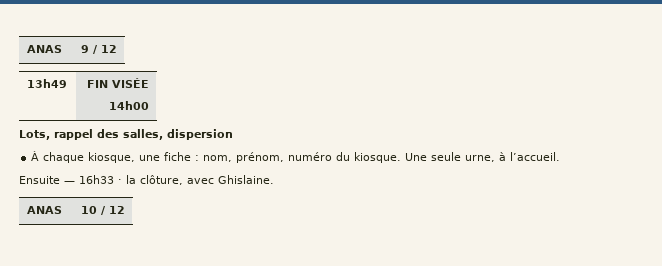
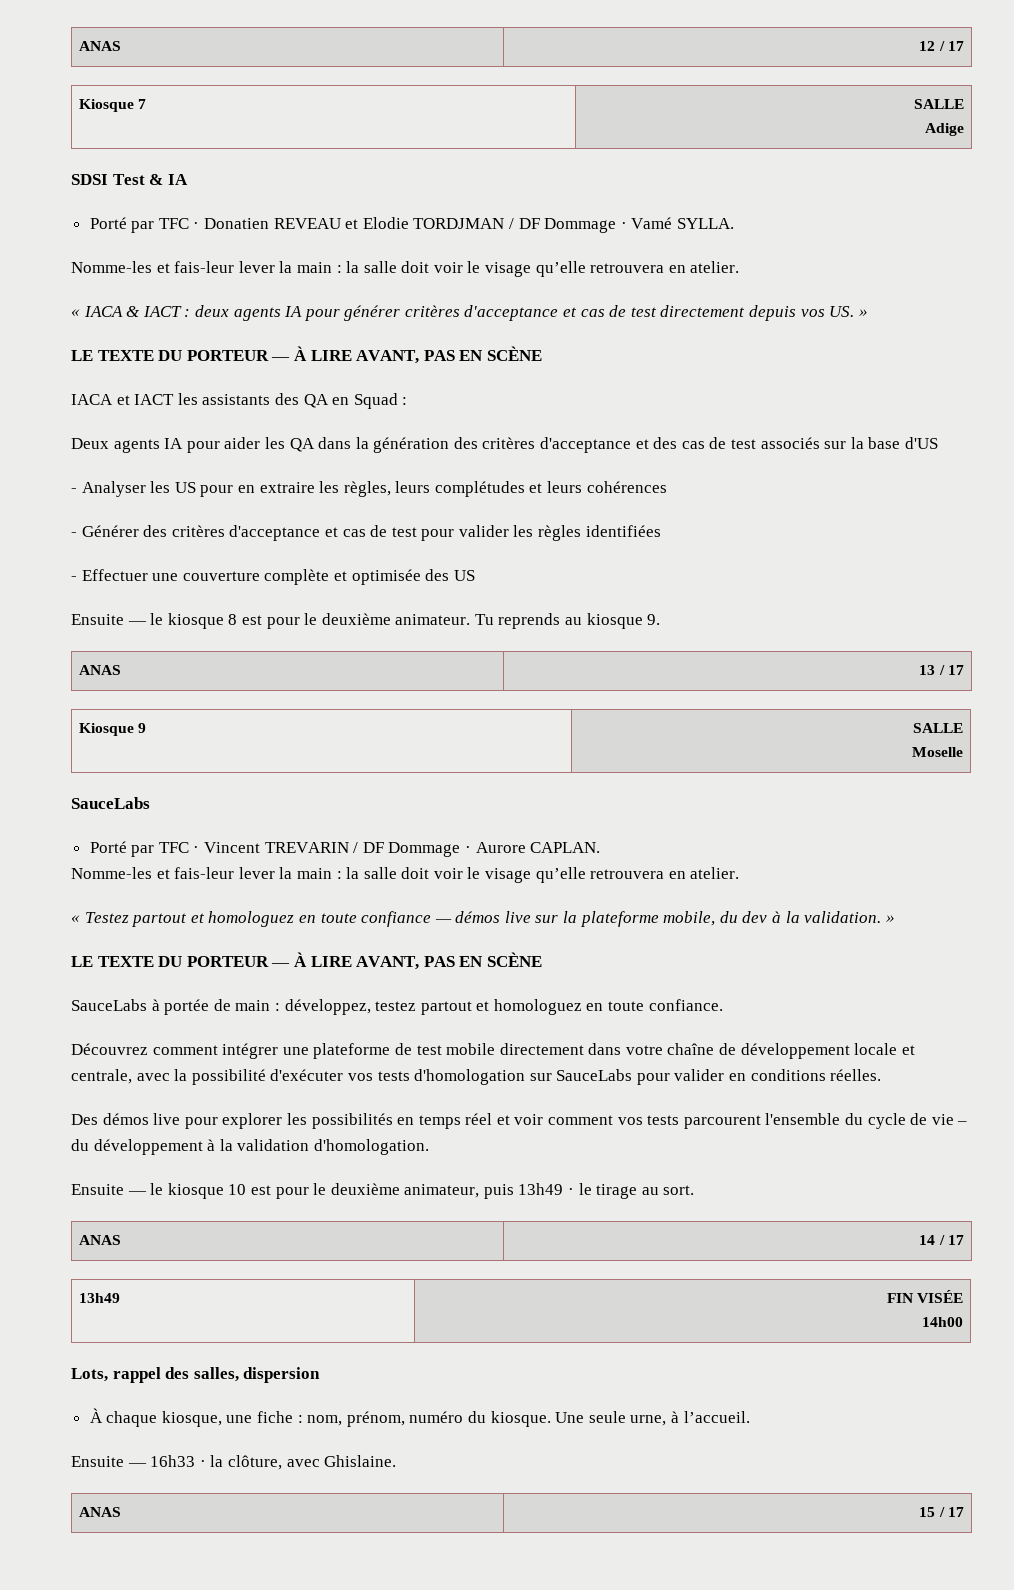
[27,45,63,53] [80,45,117,54] ANAS | 9 / 12 -> [79,41,122,51] [919,41,964,51] [79,99,147,112] [913,99,964,109] [924,123,964,136] [71,174,188,185] [89,217,734,233] [71,261,740,277] [71,305,868,321] [71,346,542,364] [71,393,408,409] [71,437,938,453] [71,481,667,497] [71,525,661,541] [71,569,475,585] [71,613,661,629] [79,665,122,675] [919,665,964,675] [79,723,147,736] [912,723,963,733] [911,747,963,757] [71,797,150,809] [89,841,601,857] [71,867,740,883] [71,911,895,927] [71,952,542,970] [71,999,723,1015] [71,1043,915,1059] [71,1069,882,1085] [71,1113,968,1129] [71,1139,429,1155] [71,1183,695,1199] [79,1235,122,1245] [919,1235,964,1245] ANAS | 12 / 17 // Kiosque 7 | SALLE // Adige // SDSI Test & IA // Porté par TFC · Donatien REVEAU et Elodie TORDJMAN / DF Dommage · Vamé SYLLA. // Nomme-les et fais-leur lever la main : la salle doit voir le visage qu’elle retrouvera en atelier. // « IACA & IACT : deux agents IA pour générer critères d'acceptance et cas de test directement depuis vos US. » // LE TEXTE DU PORTEUR — À LIRE AVANT, PAS EN SCÈNE // IACA et IACT les assistants des QA en Squad : // Deux agents IA pour aider les QA dans la génération des critères d'acceptance et des cas de test associés sur la base d'US // - Analyser les US pour en extraire les règles, leurs complétudes et leurs cohérences // - Générer des critères d'acceptance et cas de test pour valider les règles identifiées // - Effectuer une couverture complète et optimisée des US // Ensuite — le kiosque 8 est pour le deuxième animateur. Tu reprends au kiosque 9. // ANAS | 13 / 17 // Kiosque 9 | SALLE // Moselle // SauceLabs // Porté par TFC · Vincent TREVARIN / DF Dommage · Aurore CAPLAN. // Nomme-les et fais-leur lever la main : la salle doit voir le visage qu’elle retrouvera en atelier. // « Testez partout et homologuez en toute confiance — démos live sur la plateforme mobile, du dev à la validation. » // LE TEXTE DU PORTEUR — À LIRE AVANT, PAS EN SCÈNE // SauceLabs à portée de main : développez, testez partout et homologuez en toute confiance. // Découvrez comment intégrer une plateforme de test mobile directement dans votre chaîne de développement locale et centrale, avec la possibilité d'exécuter vos tests d'homologation sur SauceLabs pour valider en conditions réelles. // Des démos live pour explorer les possibilités en temps réel et voir comment vos tests parcourent l'ensemble du cycle de vie – du développement à la validation d'homologation. // Ensuite — le kiosque 10 est pour le deuxième animateur, puis 13h49 · le tirage au sort. // ANAS | 14 / 17
[80,206,125,215] 10 / 12 -> [919,1507,964,1517] 15 / 17

